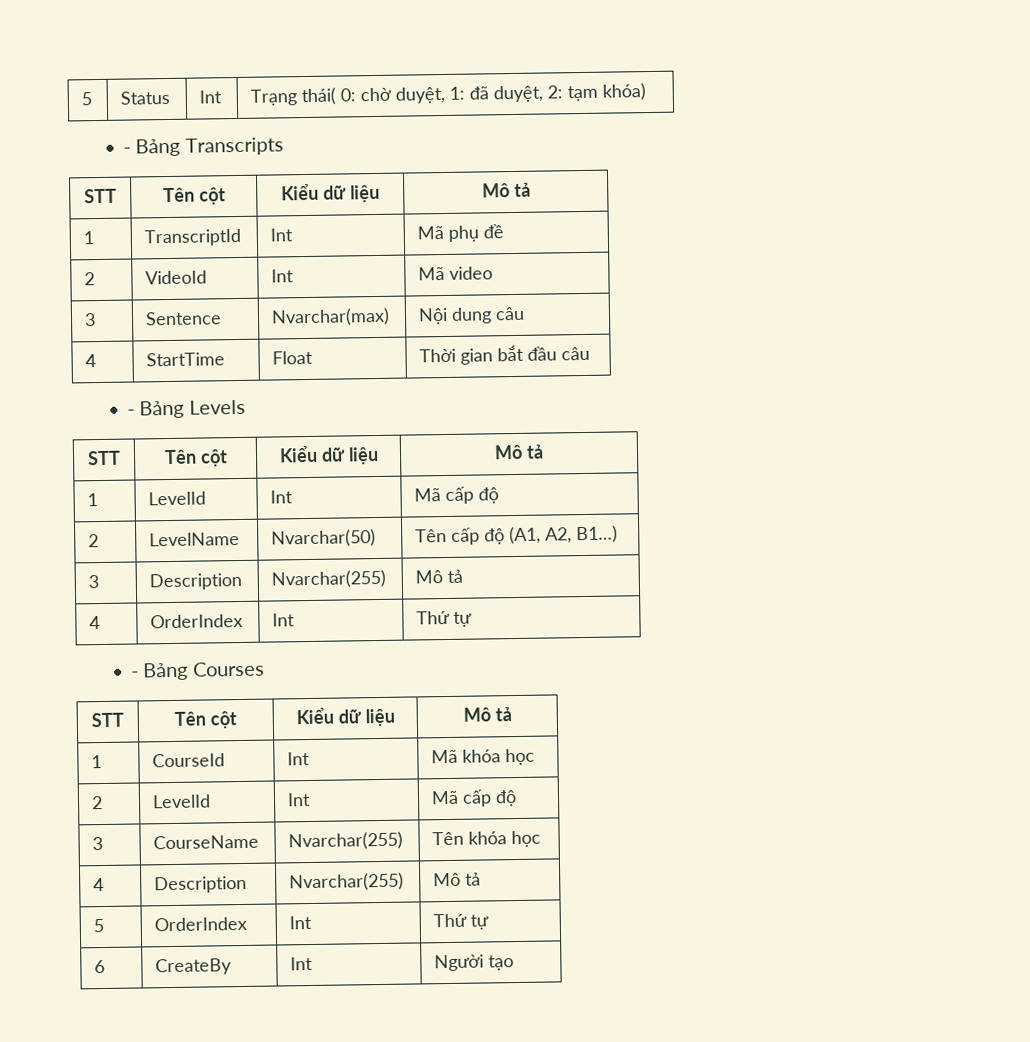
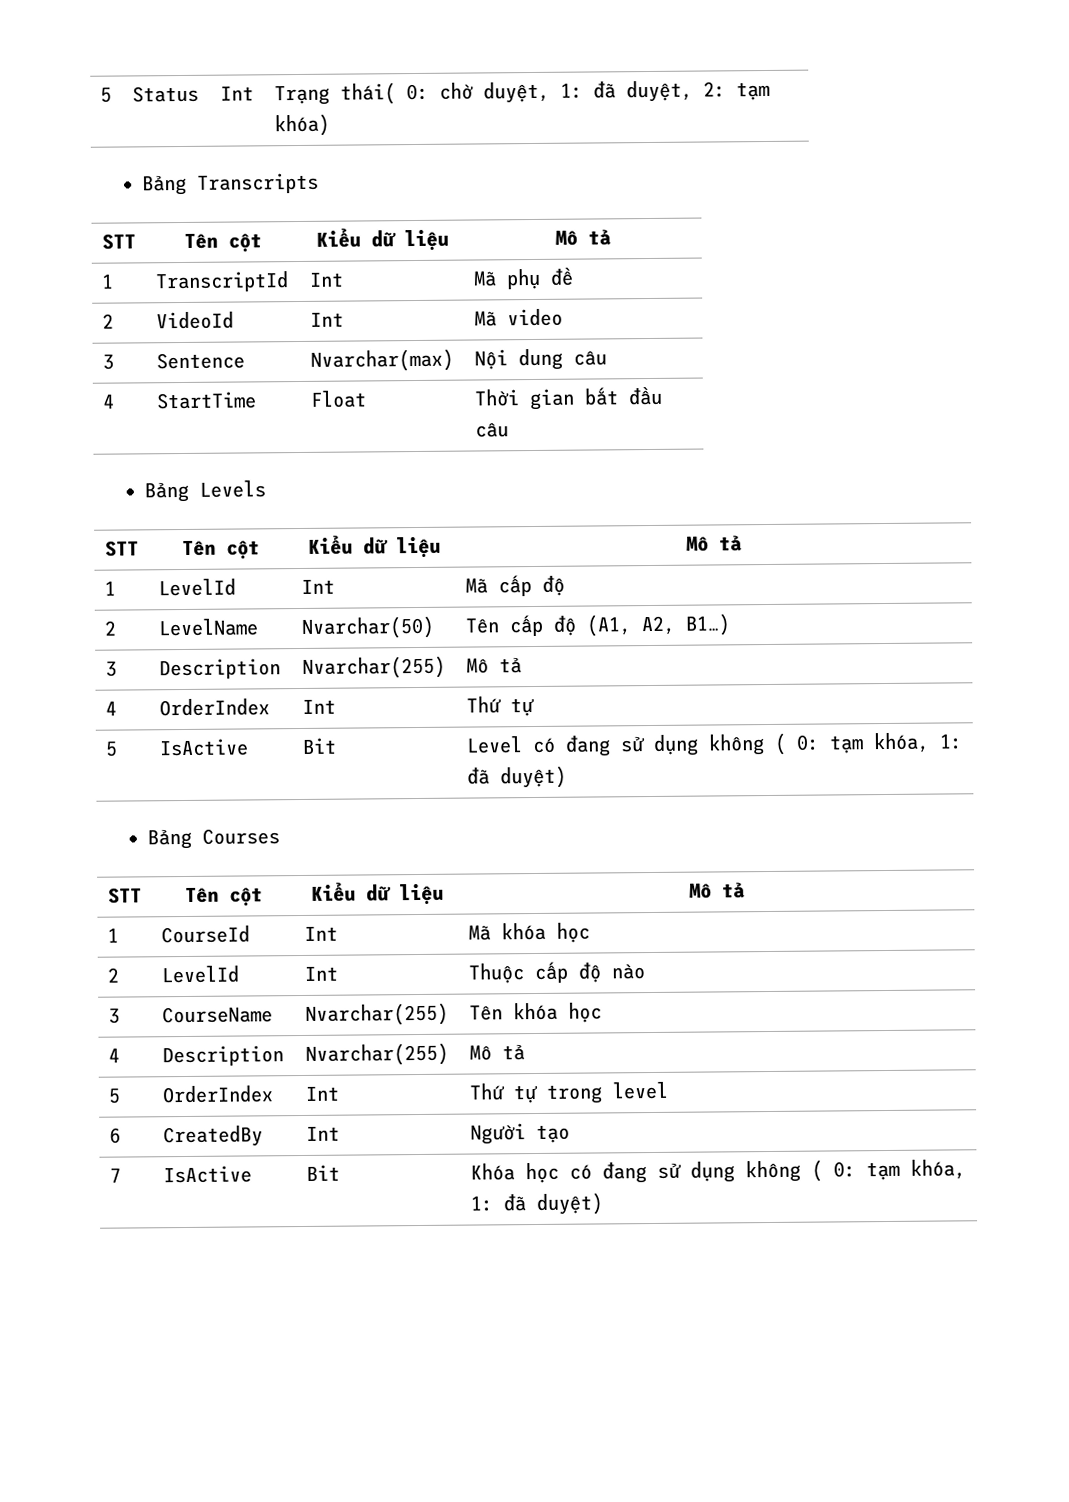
[123,147,132,154] - -> (331, 125) none
[127,409,136,416] - -> (510, 430) none
[131,671,140,678] // - -> [105,741,119,757] [159,738,250,757] [302,737,338,754] [466,732,964,757] [467,765,568,789] // 5 | IsActive | Bit | Level có đang sử dụng không ( 0: tạm khóa, 1: đã duyệt) //
[431,789,518,807] Mã cấp độ -> [468,961,646,984] Thuộc cấp độ nào
(490, 922) none -> [546,1081,669,1104] trong level
[155,958,233,976] CreateBy -> [163,1125,264,1148] CreatedBy
(515, 963) none -> [109,1168,122,1183] [163,1165,253,1184] [306,1164,341,1181] [470,1159,967,1184] [470,1192,604,1215] // 7 | IsActive | Bit | Khóa học có đang sử dụng không ( 0: tạm khóa, 1: đã duyệt)

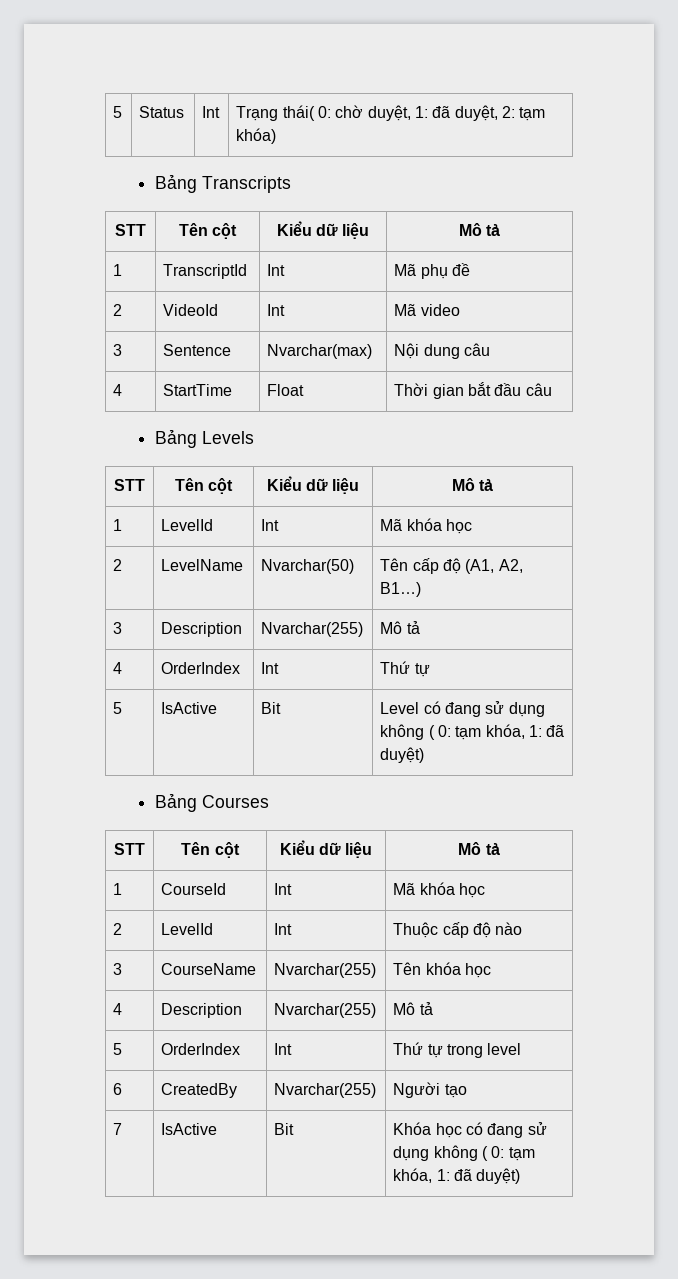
[498,575,566,597] cấp độ -> [406,518,472,534] khóa học
[306,1126,341,1141] Int -> [274,1083,377,1098] Nvarchar(255)

